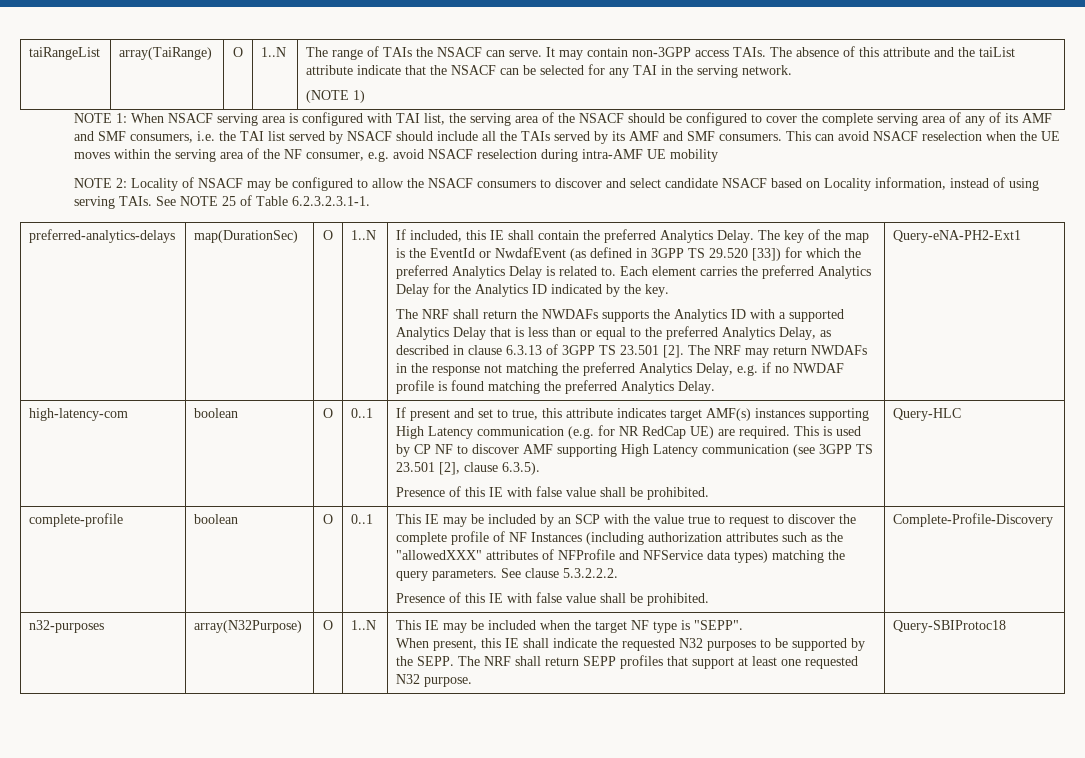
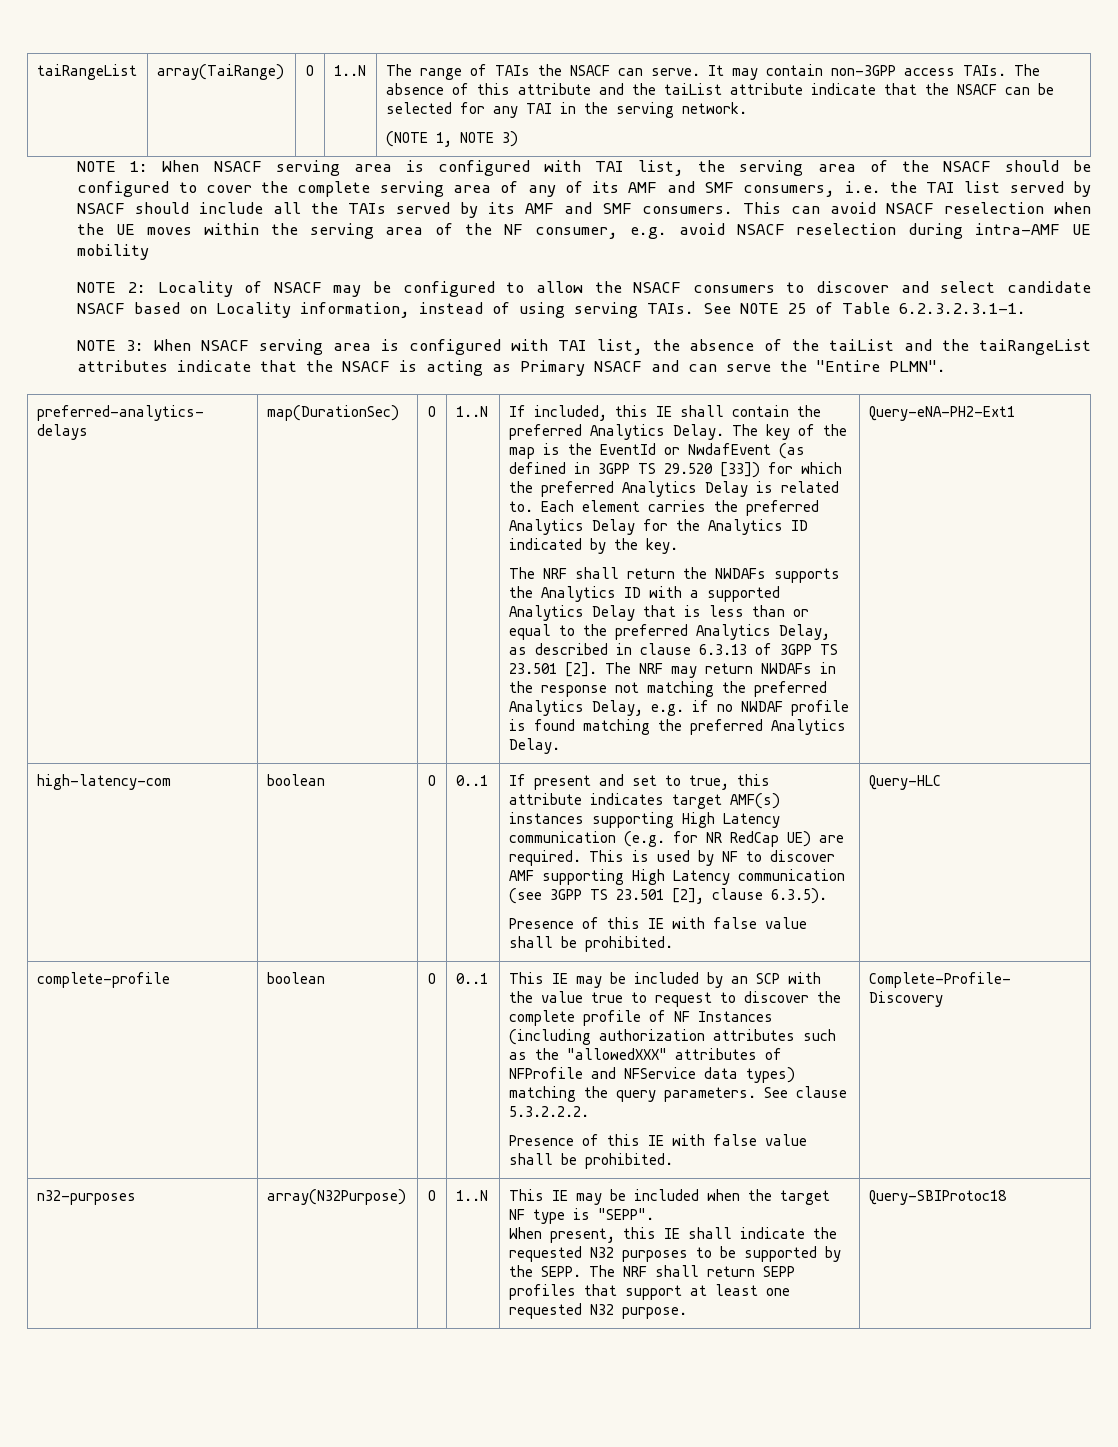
[353,90,366,103] 1) -> [435,131,518,147] 1, NOTE 3)
(370, 201) none -> [77,339,1092,355] [77,360,947,376] // NOTE 3: When NSACF serving area is configured with TAI list, the absence of the taiList and the taiRangeList attributes indicate that the NSACF is acting as Primary NSACF and can serve the "Entire PLMN".
[414,444,432,454] CP -> (714, 858) none

